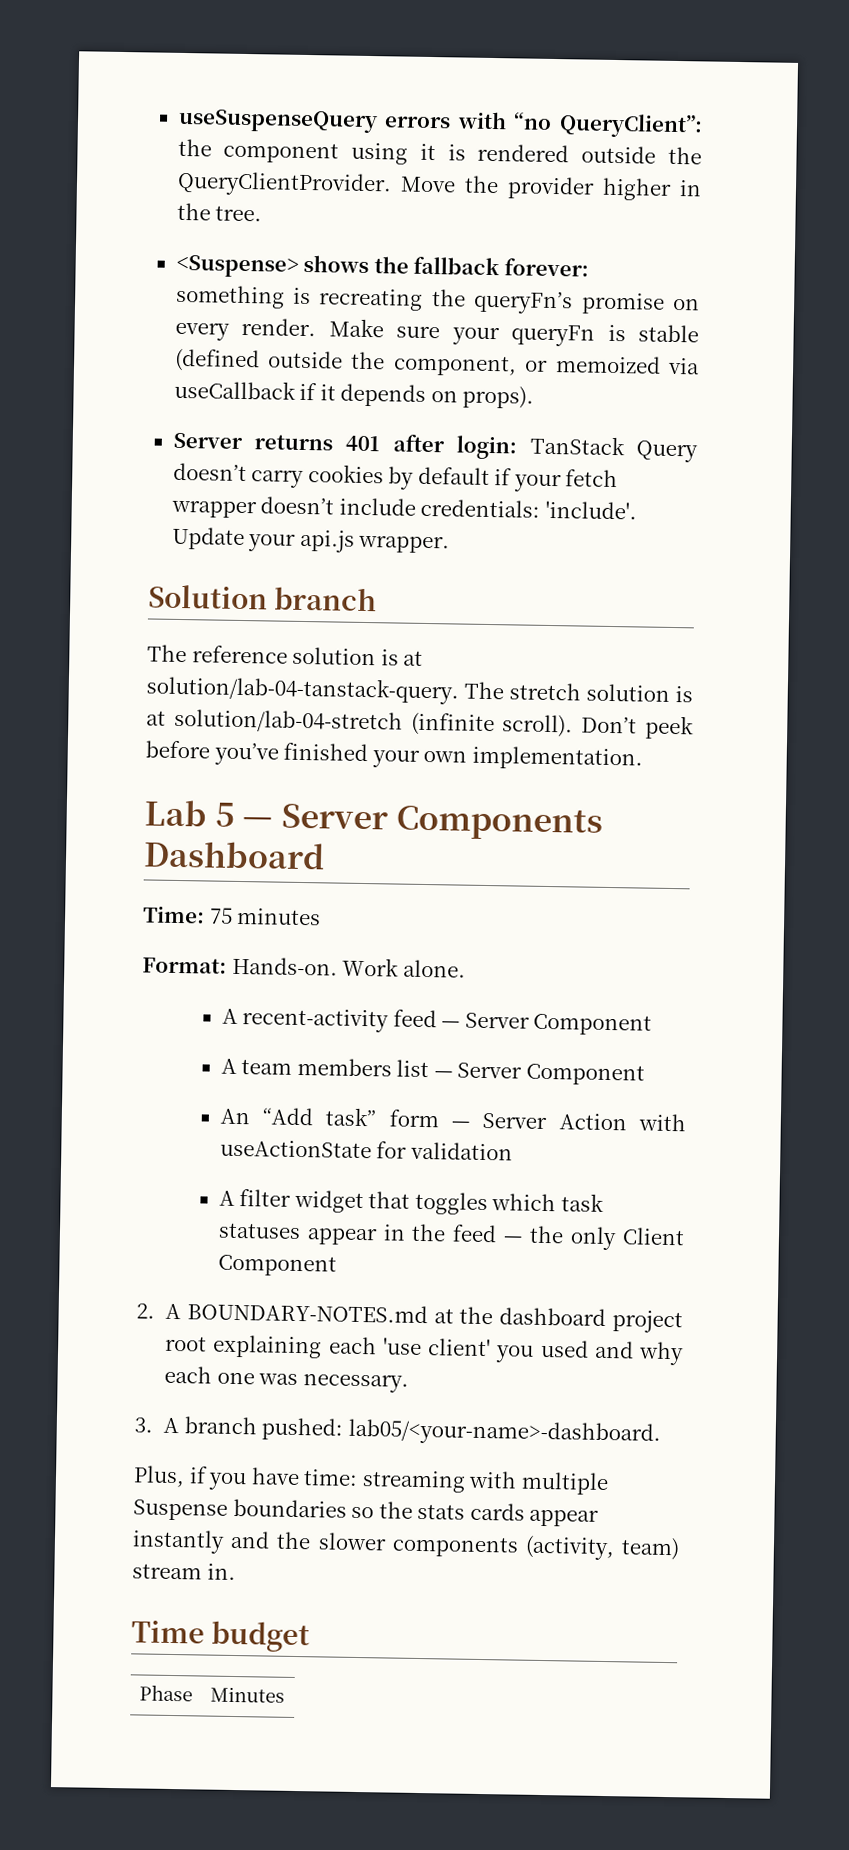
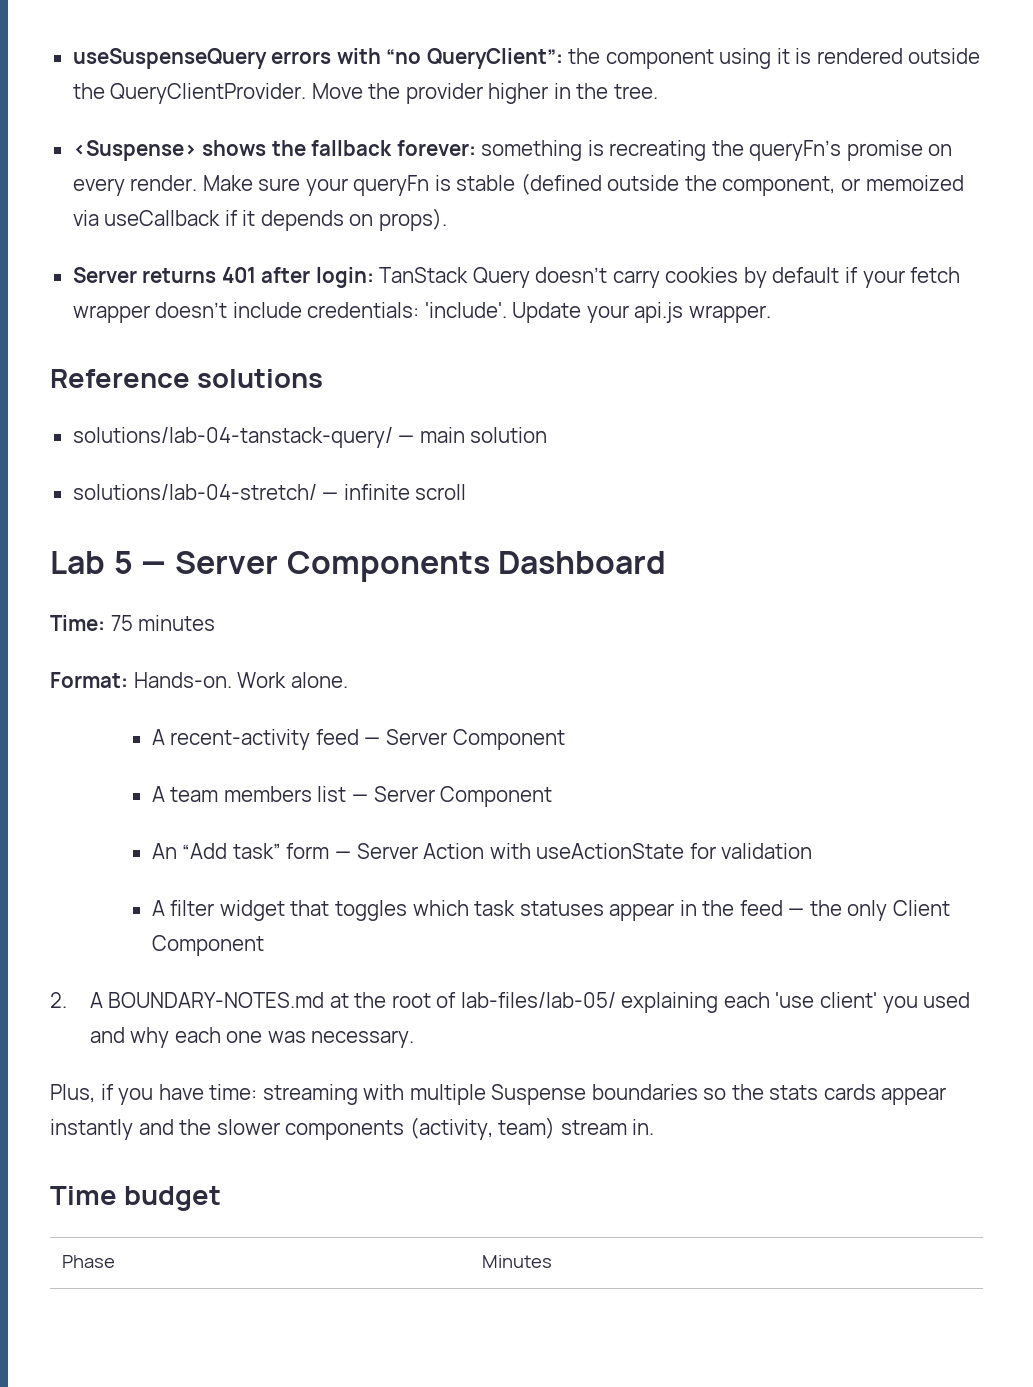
[148,584,378,612] [147,644,424,666] [146,675,693,705] [146,708,694,740] [145,740,643,771] Solution branch // The reference solution is at solution/lab-04-tanstack-query. The stretch solution is at solution/lab-04-stretch (infinite scroll). Don’t peek before you’ve finished your own implementation. -> [50,369,324,388] [72,427,548,448] [72,484,467,500] Reference solutions // solutions/lab-04-tanstack-query/ — main solution // solutions/lab-04-stretch/ — infinite scroll
[499,1307,683,1334] [165,1335,208,1352] dashboard project root -> [391,992,616,1008] root of lab-files/lab-05/
[134,1416,661,1447] // 3. A branch pushed: lab05/<your-name>-dashboard. -> (415, 1039) none

